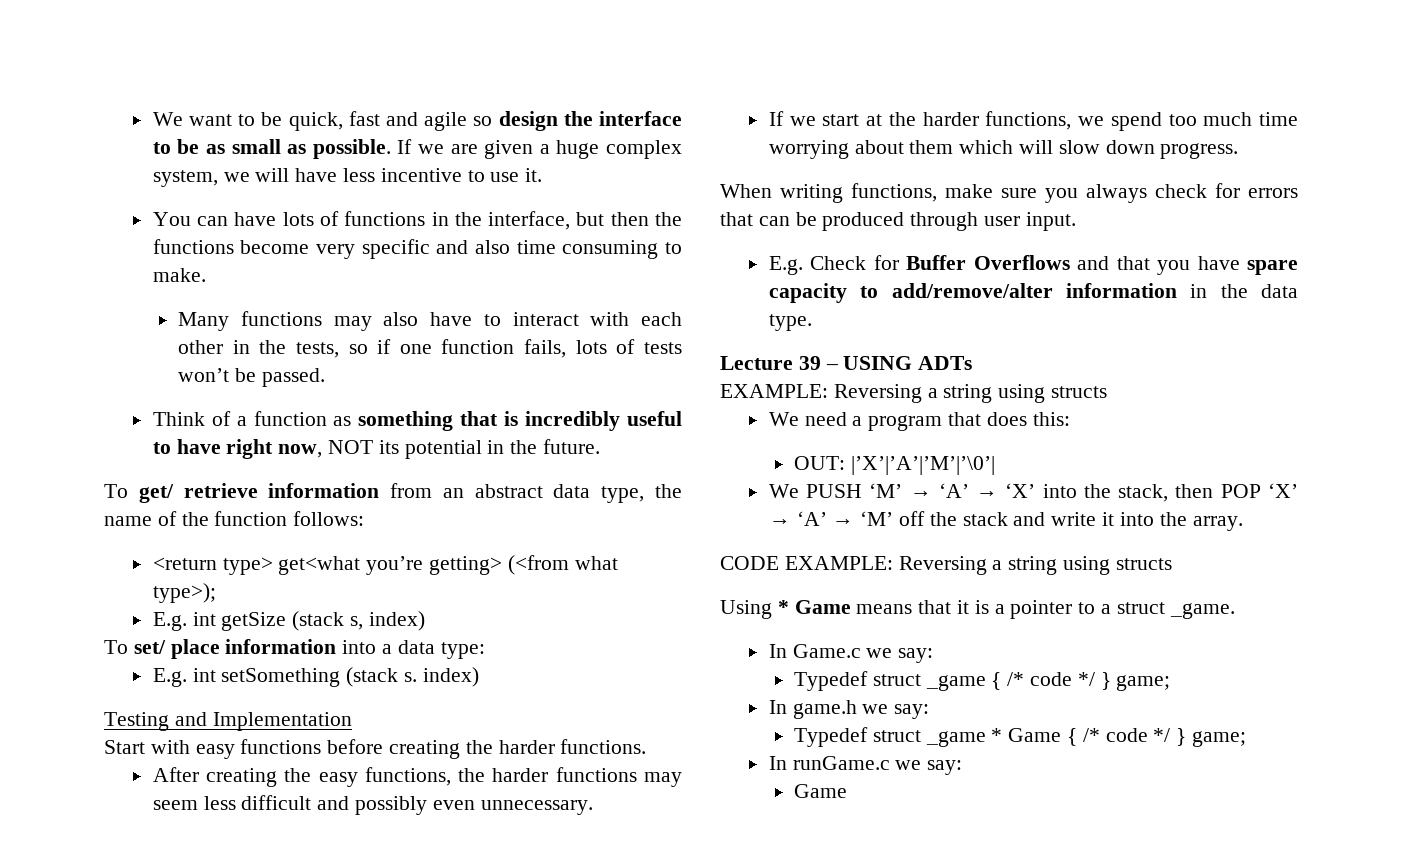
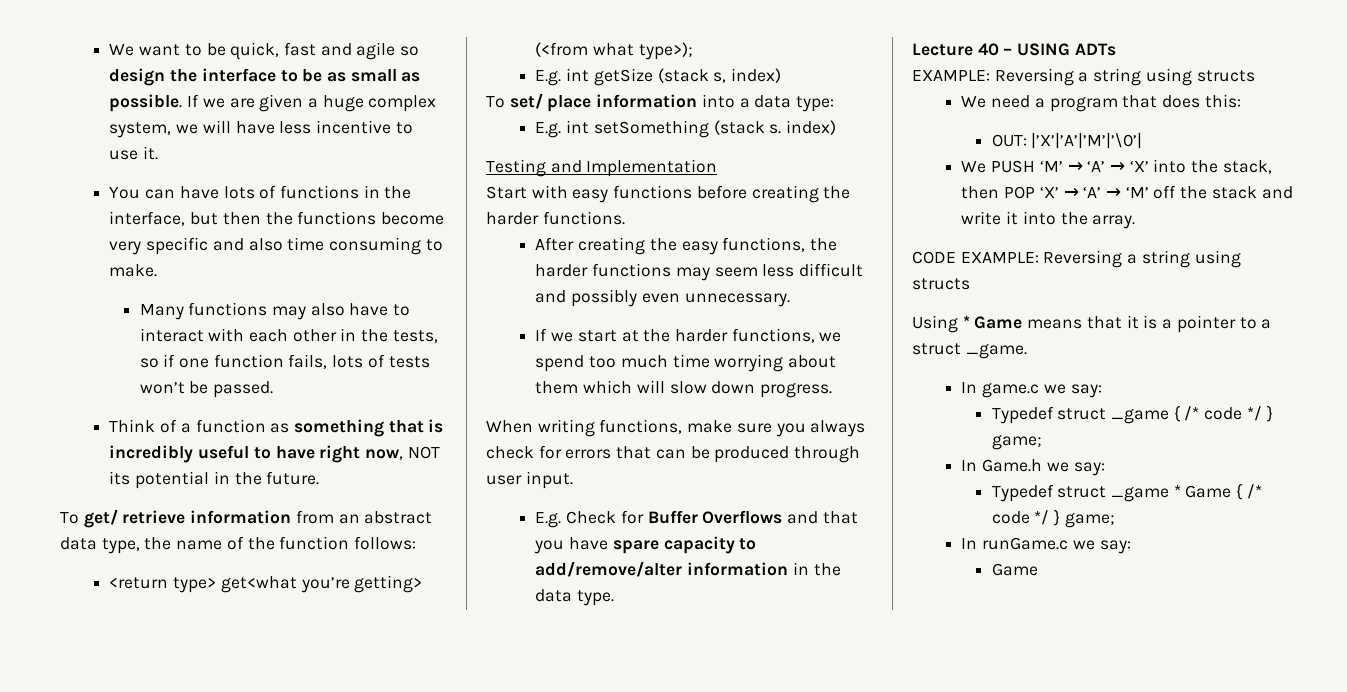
[798,356,821,370] 39 -> [977,43,999,56] 40
[792,644,861,658] Game.c -> [982,383,1040,398] game.c
[792,700,857,719] game.h -> [982,459,1043,472] Game.h

